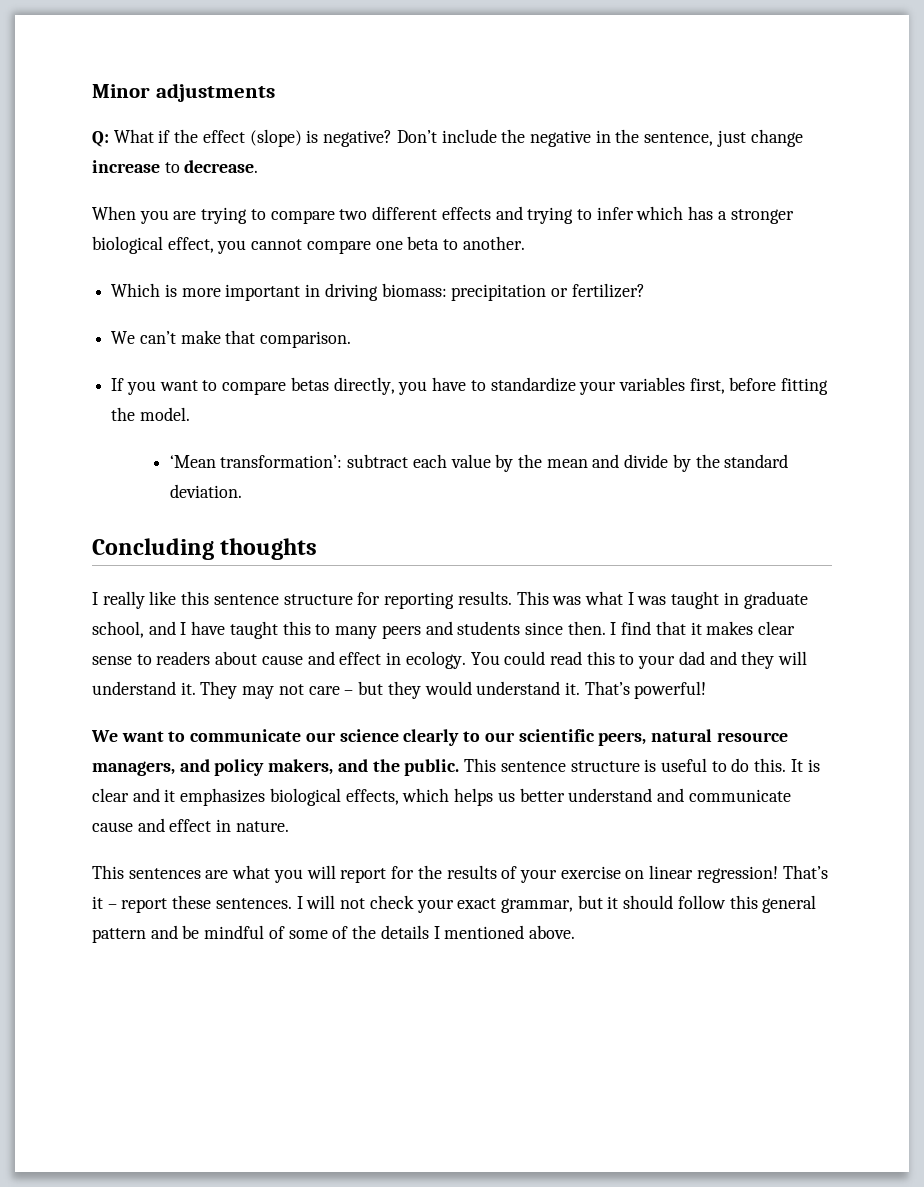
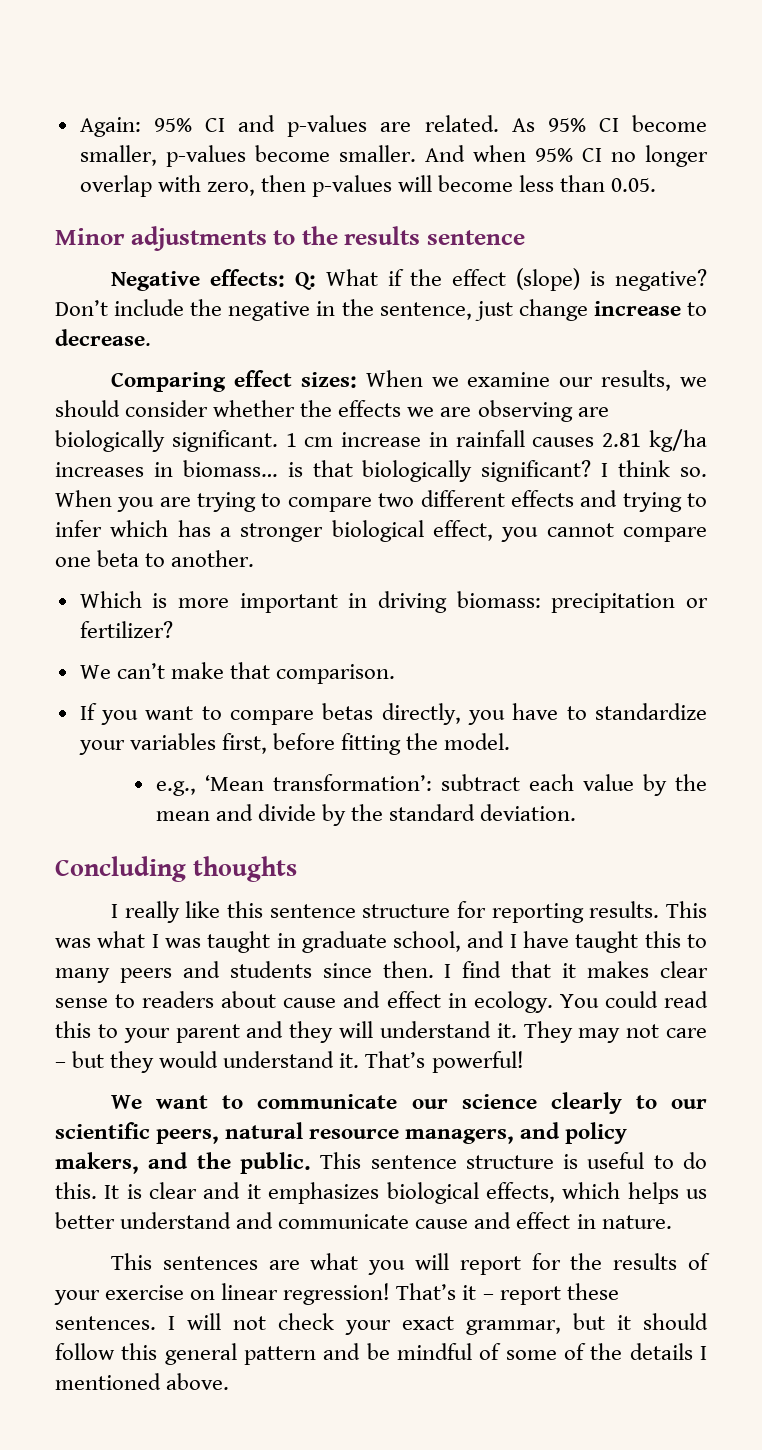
[92,83,275,102] Minor adjustments // -> [79,115,707,137] [79,145,708,167] [79,175,657,197] [55,226,526,251] [111,269,285,291] Again: 95% CI and p-values are related. As 95% CI become smaller, p-values become smaller. And when 95% CI no longer overlap with zero, then p-values will become less than 0.05. // Minor adjustments to the results sentence // Negative effects:
(259, 166) none -> [111,370,707,392] [55,400,609,422] [55,429,707,452] [55,460,707,482] Comparing effect sizes: When we examine our results, we should consider whether the effects we are observing are biologically significant. 1 cm increase in rainfall causes 2.81 kg/ha increases in biomass… is that biologically significant? I think so.
(190, 414) none -> [155,781,196,796] e.g.,
[678,651,705,665] dad -> [175,1024,240,1043] parent

